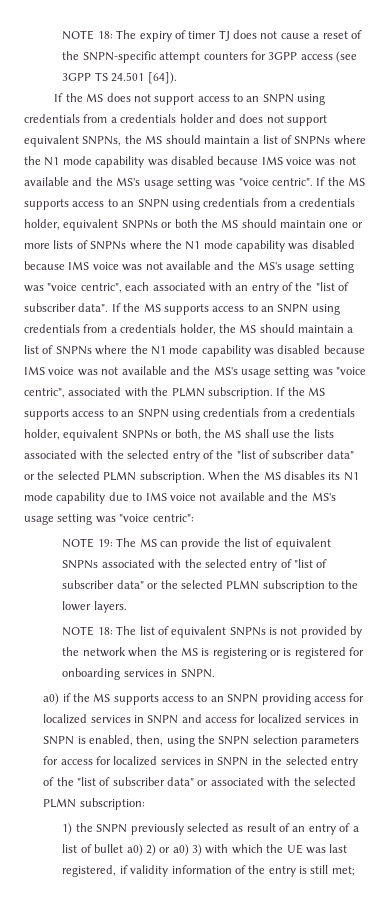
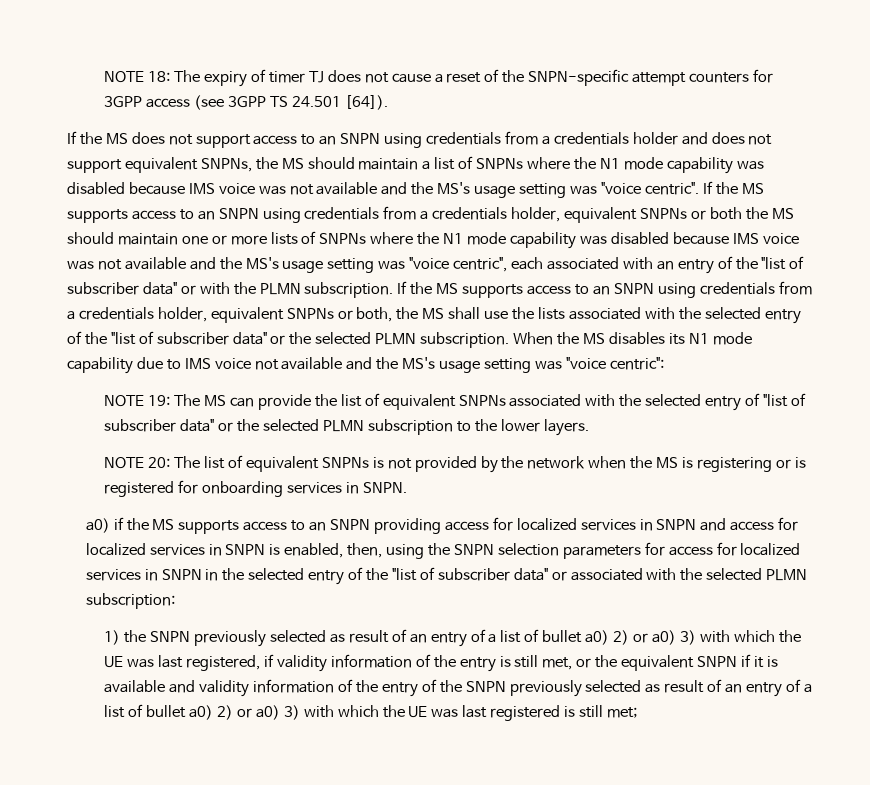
[78,303,340,315] [24,324,354,335] [24,345,365,357] [24,366,367,378] [24,387,122,398] data". If the MS supports access to an SNPN using credentials from a credentials holder, the MS should maintain a list of SNPNs where the N1 mode capability was disabled because IMS voice was not available and the MS's usage setting was "voice centric", associated -> [142,282,196,295] data" or
[97,627,113,635] 18: -> [148,457,171,468] 20:
(329, 869) none -> [542,654,778,671] [104,679,812,697] [104,704,604,721] met, or the equivalent SNPN if it is available and validity information of the entry of the SNPN previously selected as result of an entry of a list of bullet a0) 2) or a0) 3) with which the UE was last registered is still

